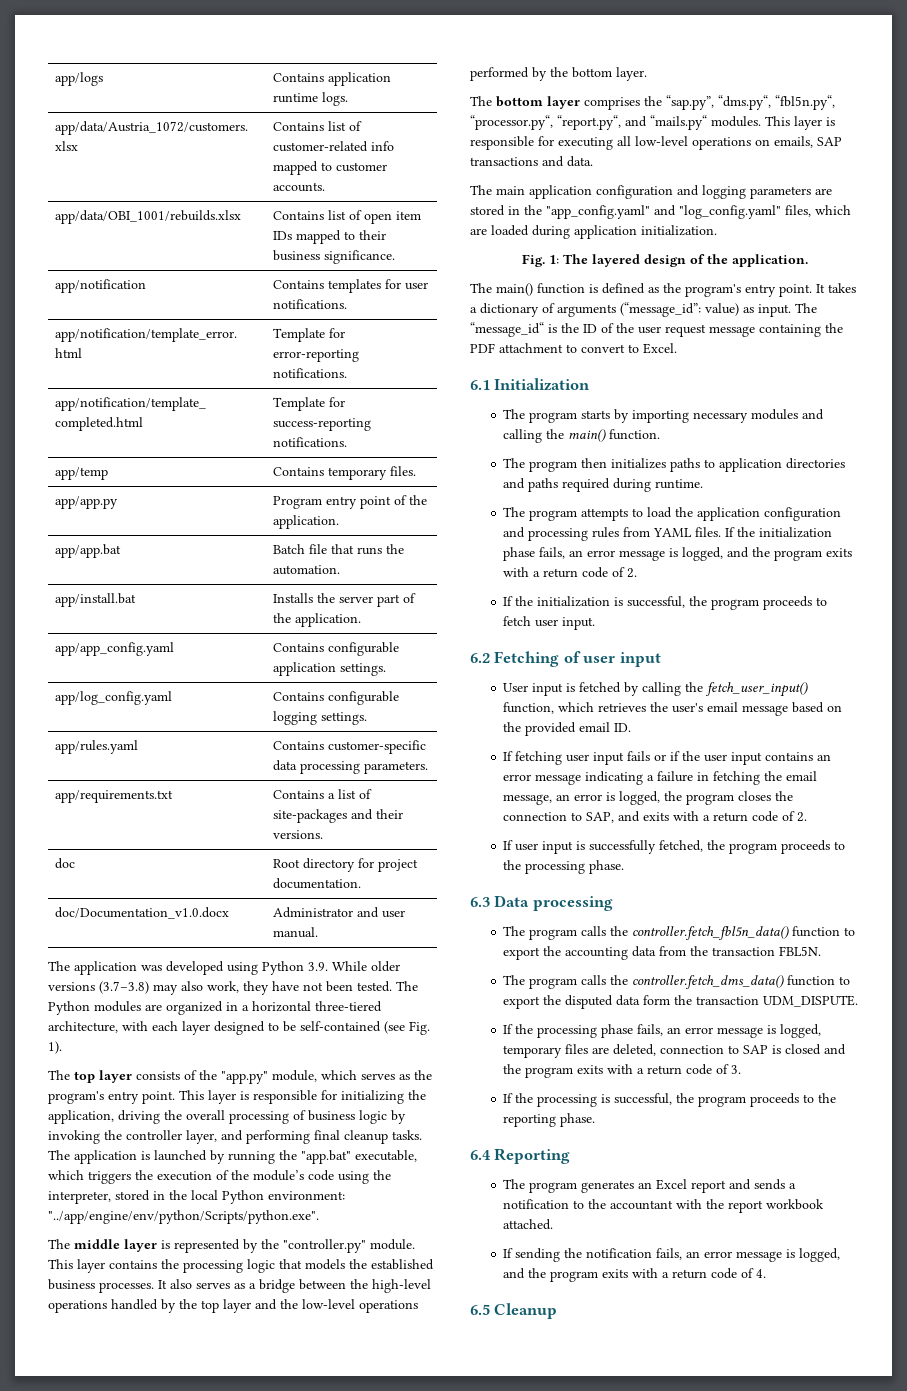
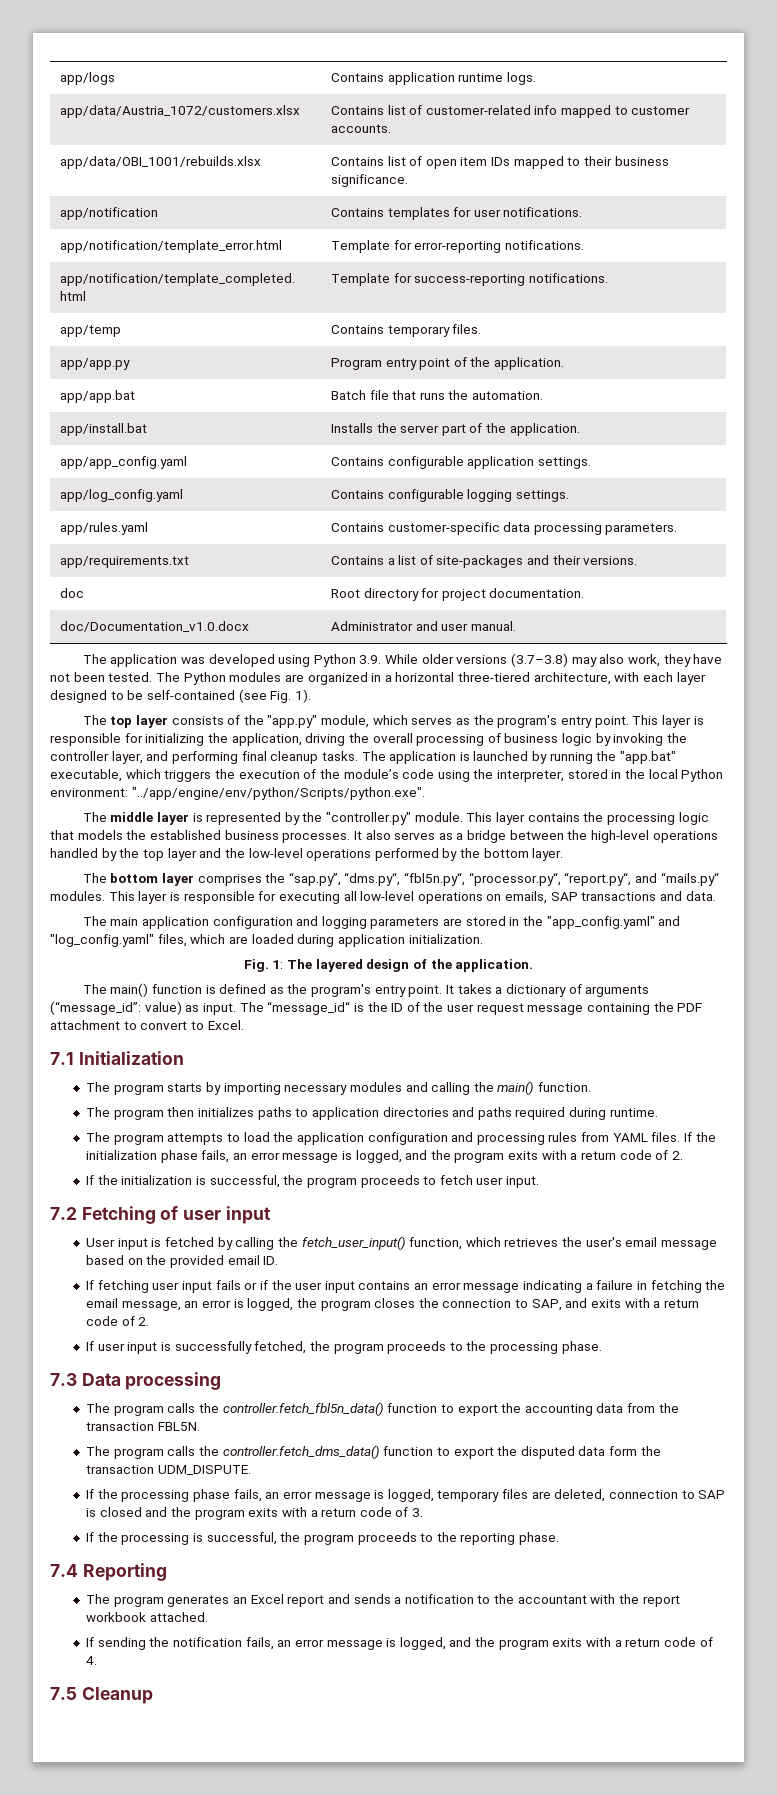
[470,380,490,390] 6.1 -> [50,1052,74,1065] 7.1
[470,653,490,663] 6.2 -> [50,1207,77,1220] 7.2
[470,897,490,907] 6.3 -> [50,1373,77,1386] 7.3
[470,1150,491,1160] 6.4 -> [50,1564,78,1577] 7.4
[470,1304,490,1315] 6.5 -> [50,1687,77,1700] 7.5

